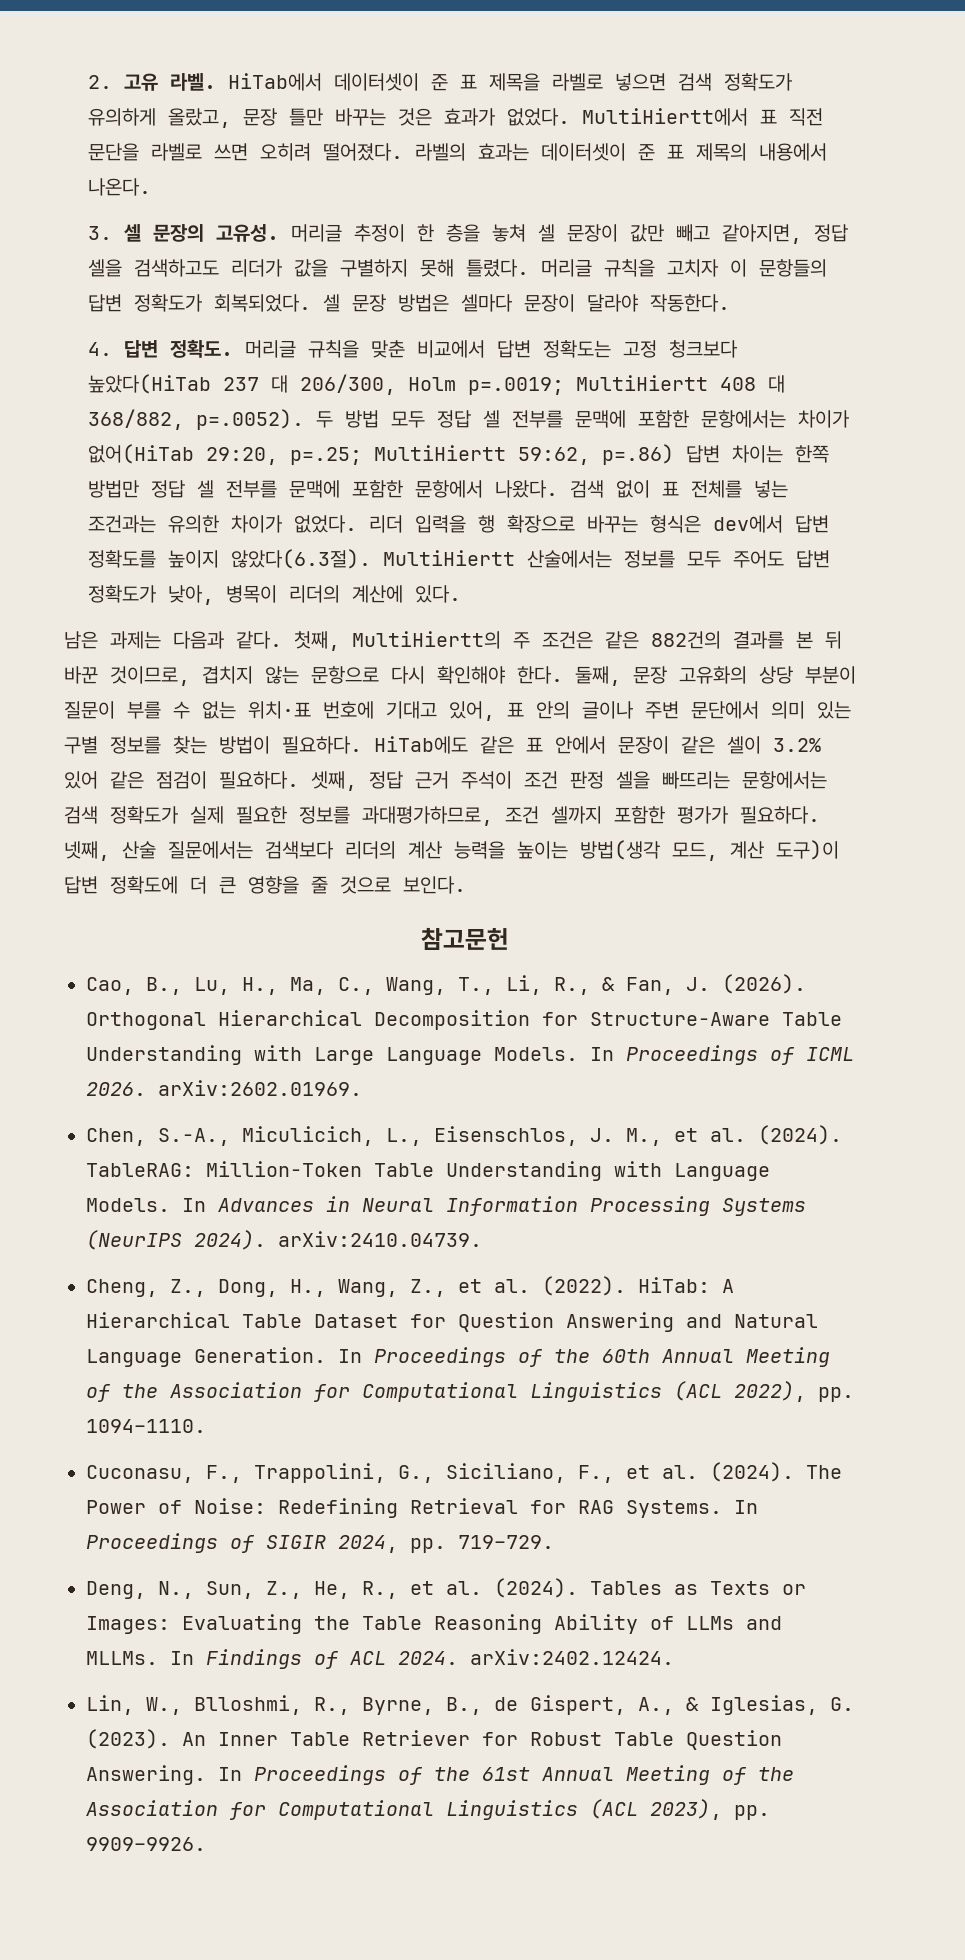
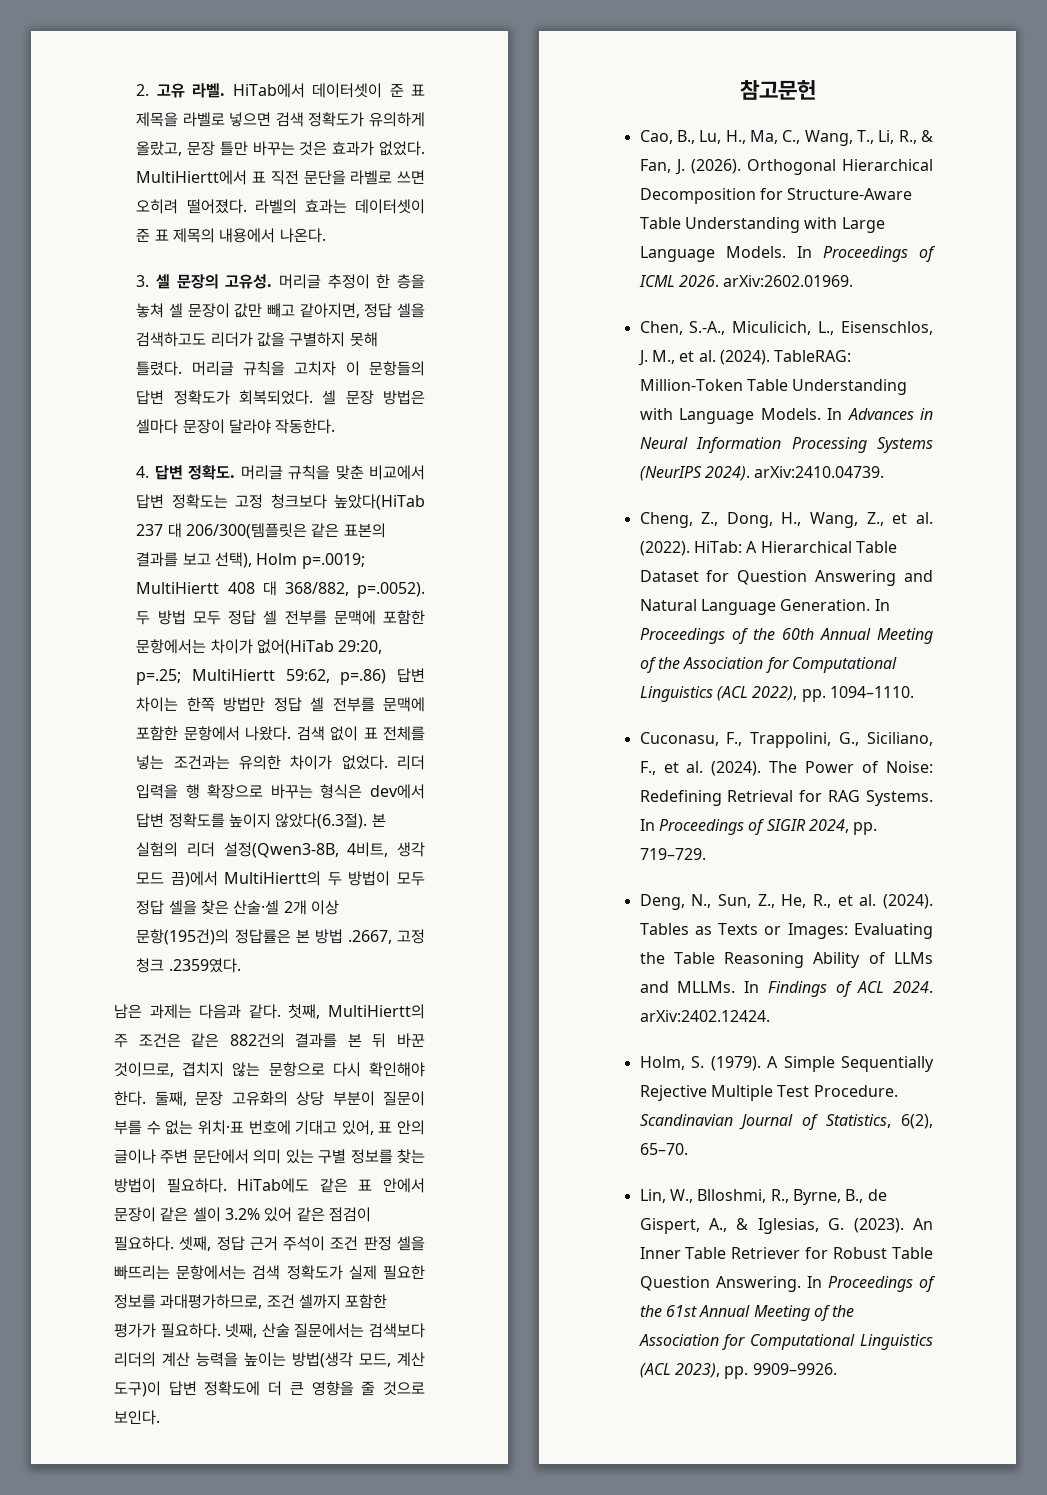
[300,374,397,395] 206/300, -> [186,523,386,539] [136,552,253,568] 206/300(템플릿은 같은 표본의 결과를 보고 선택),
[383,550,831,568] [88,585,462,605] MultiHiertt 산술에서는 정보를 모두 주어도 답변 정확도가 낮아, 병목이 리더의 계산에 있다. -> [371,813,386,827] [136,842,426,858] [136,871,425,887] [136,900,340,915] [136,929,425,945] [136,958,241,973] 본 실험의 리더 설정(Qwen3-8B, 4비트, 생각 모드 끔)에서 MultiHiertt의 두 방법이 모두 정답 셀을 찾은 산술·셀 2개 이상 문항(195건)의 정답률은 본 방법 .2667, 고정 청크 .2359였다.
(674, 1657) none -> [639,1056,934,1072] [639,1085,898,1101] [639,1114,933,1130] [639,1143,688,1155] // Holm, S. (1979). A Simple Sequentially Rejective Multiple Test Procedure. Scandinavian Journal of Statistics, 6(2), 65–70.

